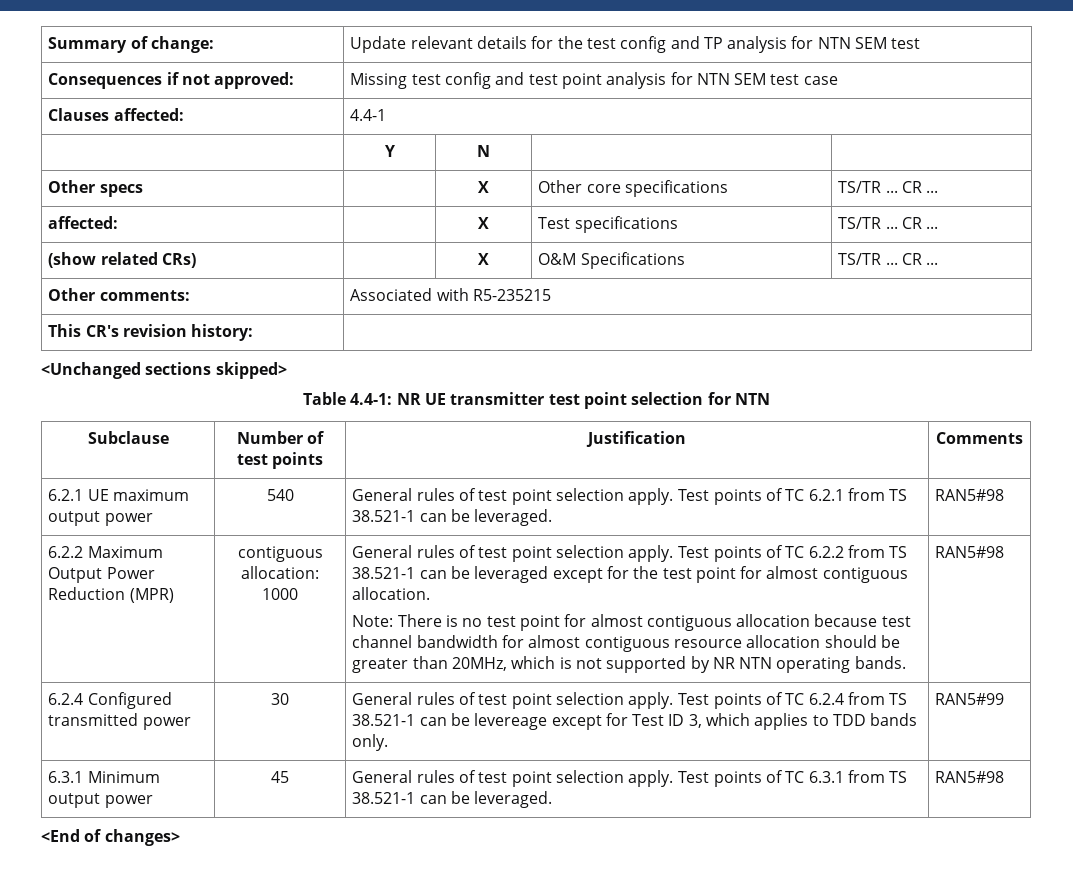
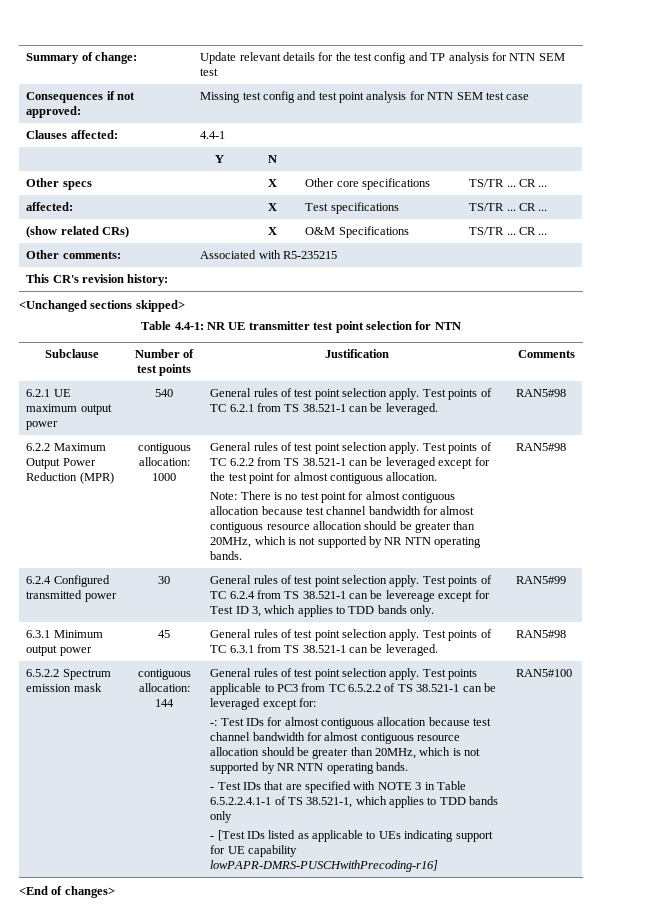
(1005, 777) none -> [26,669,111,680] [26,683,102,692] [137,669,191,680] [138,683,190,692] [154,699,174,707] [210,668,478,680] [210,683,496,695] [210,698,316,710] [210,717,492,729] [210,732,461,744] [210,747,481,759] [210,762,409,774] [210,781,466,793] [210,796,499,808] [210,811,233,823] [210,830,493,842] [210,845,297,857] [210,860,439,872] [516,669,573,677] // 6.5.2.2 Spectrum emission mask | contiguous allocation: 144 | General rules of test point selection apply. Test points applicable to PC3 from TC 6.5.2.2 of TS 38.521-1 can be leveraged except for: // -: Test IDs for almost contiguous allocation because test channel bandwidth for almost contiguous resource allocation should be greater than 20MHz, which is not supported by NR NTN operating bands. // - Test IDs that are specified with NOTE 3 in Table 6.5.2.2.4.1-1 of TS 38.521-1, which applies to TDD bands only // - [Test IDs listed as applicable to UEs indicating support for UE capability lowPAPR-DMRS-PUSCHwithPrecoding-r16] | RAN5#100

